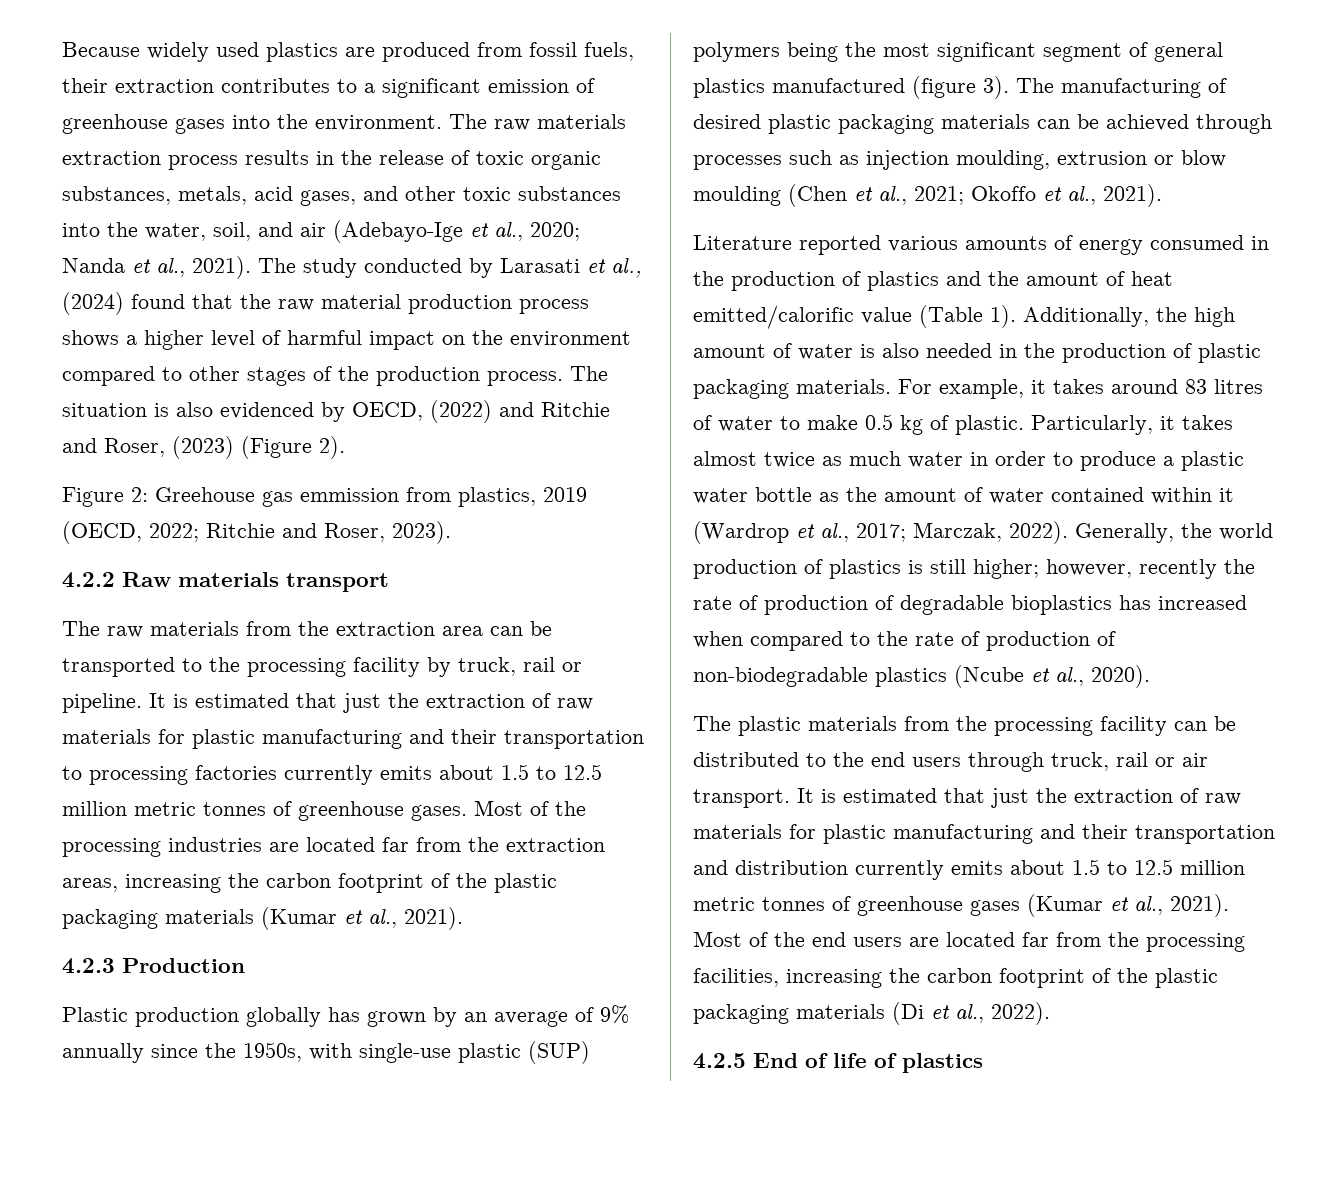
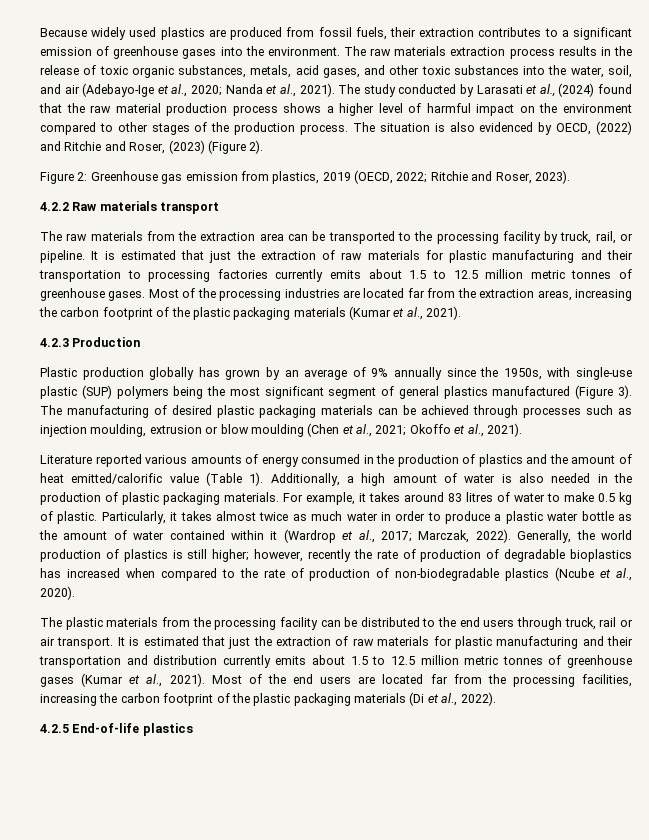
[155,487,399,507] Greehouse gas emmission -> [90,171,238,184] Greenhouse gas emission
[523,657,555,672] rail -> [595,231,616,244] rail,
[912,76,976,99] (figure -> [575,385,614,399] (Figure
[1156,307,1187,322] the -> [347,476,355,483] a
[753,1053,897,1068] End of life of -> [72,723,140,733] End-of-life

